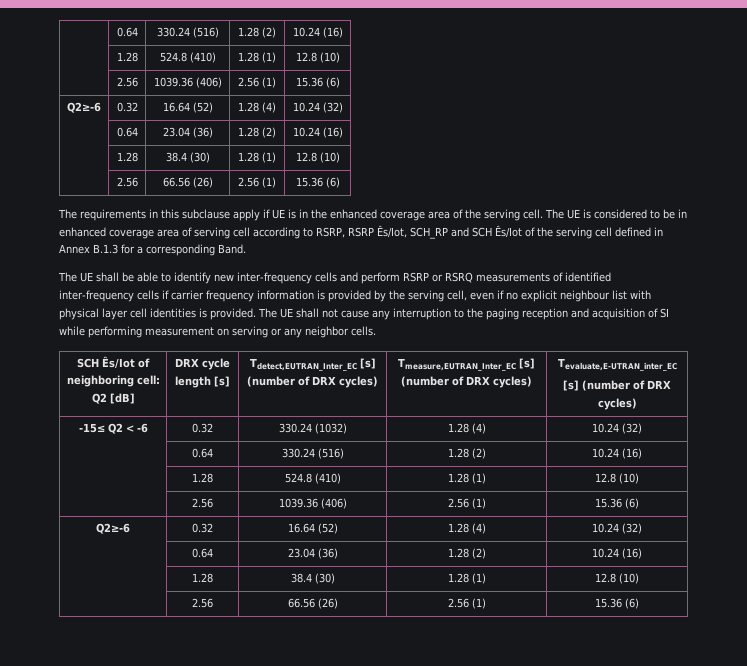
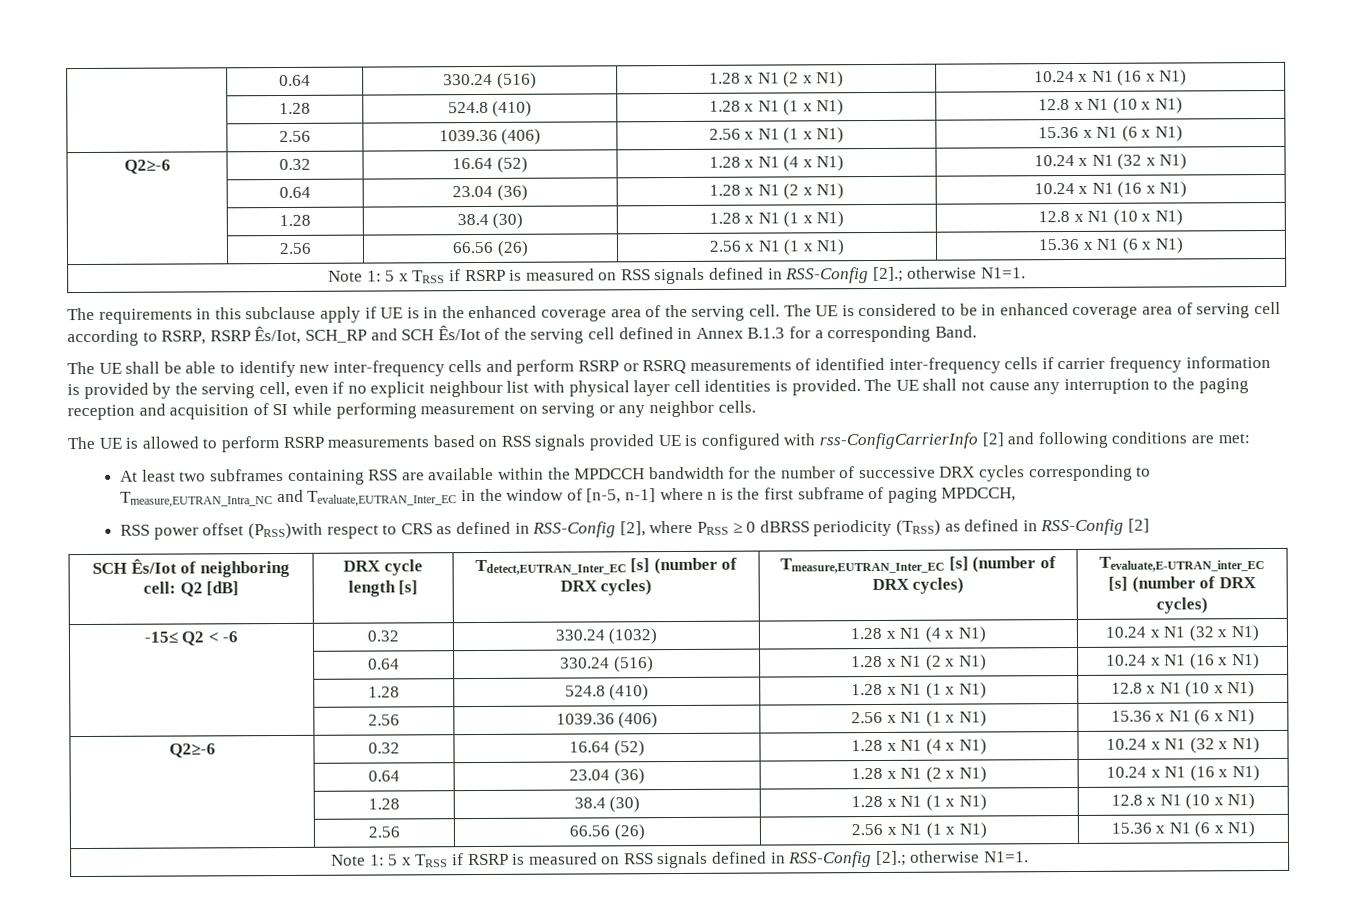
[116,27,138,37] [156,27,219,38] [238,27,276,38] [292,27,343,38] [116,52,138,62] [159,52,216,63] [238,52,276,63] [295,52,340,63] [116,77,138,87] [153,77,222,88] [238,77,276,88] [295,77,340,88] [67,102,101,113] [116,102,138,112] [162,102,213,113] [238,102,276,113] [292,102,343,113] [116,127,138,137] [162,127,213,138] [238,127,276,138] [292,127,343,138] [116,152,138,162] [165,152,210,163] [238,152,276,163] [295,152,340,163] [116,177,138,187] [162,177,213,188] [238,177,276,188] [295,177,340,188] | 0.64 | 330.24 (516) | 1.28 (2) | 10.24 (16) // | 1.28 | 524.8 (410) | 1.28 (1) | 12.8 (10) // | 2.56 | 1039.36 (406) | 2.56 (1) | 15.36 (6) // Q2≥-6 | 0.32 | 16.64 (52) | 1.28 (4) | 10.24 (32) // | 0.64 | 23.04 (36) | 1.28 (2) | 10.24 (16) // | 1.28 | 38.4 (30) | 1.28 (1) | 12.8 (10) // | 2.56 | 66.56 (26) | 2.56 (1) | 15.36 (6) -> [279,74,311,87] [443,72,537,89] [708,71,845,88] [1033,69,1188,86] [279,102,311,115] [447,100,533,117] [708,99,845,116] [1038,97,1183,114] [279,130,311,143] [438,128,542,145] [708,127,845,144] [1038,125,1183,142] [123,159,171,174] [279,158,311,171] [452,156,528,173] [708,155,845,172] [1033,153,1188,170] [279,186,311,199] [452,184,528,201] [708,183,845,200] [1033,181,1188,198] [279,214,311,227] [456,212,524,229] [708,211,845,228] [1038,209,1183,226] [279,242,312,255] [452,240,529,257] [708,239,846,256] [1038,237,1184,254] [327,266,1027,285] | 0.64 | 330.24 (516) | 1.28 x N1 (2 x N1) | 10.24 x N1 (16 x N1) // | 1.28 | 524.8 (410) | 1.28 x N1 (1 x N1) | 12.8 x N1 (10 x N1) // | 2.56 | 1039.36 (406) | 2.56 x N1 (1 x N1) | 15.36 x N1 (6 x N1) // Q2≥-6 | 0.32 | 16.64 (52) | 1.28 x N1 (4 x N1) | 10.24 x N1 (32 x N1) // | 0.64 | 23.04 (36) | 1.28 x N1 (2 x N1) | 10.24 x N1 (16 x N1) // | 1.28 | 38.4 (30) | 1.28 x N1 (1 x N1) | 12.8 x N1 (10 x N1) // | 2.56 | 66.56 (26) | 2.56 x N1 (1 x N1) | 15.36 x N1 (6 x N1) // Note 1: 5 x TRSS if RSRP is measured on RSS signals defined in RSS-Config [2].; otherwise N1=1.
(376, 331) none -> [67,431,1250,453] [120,464,1152,485] [120,486,1017,508] [120,518,1150,540] // The UE is allowed to perform RSRP measurements based on RSS signals provided UE is configured with rss-ConfigCarrierInfo [2] and following conditions are met: // At least two subframes containing RSS are available within the MPDCCH bandwidth for the number of successive DRX cycles corresponding to Tmeasure,EUTRAN_Intra_NC and Tevaluate,EUTRAN_Inter_EC in the window of [n-5, n-1] where n is the first subframe of paging MPDCCH, // RSS power offset (PRSS)with respect to CRS as defined in RSS-Config [2], where PRSS ≥ 0 dBRSS periodicity (TRSS) as defined in RSS-Config [2]
[471,423,486,434] [592,423,642,434] [192,448,213,458] [281,448,344,459] [447,448,486,459] [592,448,642,459] [192,473,213,483] [284,473,341,484] [447,473,486,484] [595,473,639,484] [192,498,213,508] [278,498,347,509] [447,498,486,509] [595,498,639,509] [96,523,130,534] [192,523,213,533] [287,523,338,534] [447,523,486,534] [592,523,642,534] [192,548,213,558] [287,548,338,559] [447,548,486,559] [592,548,642,559] [192,573,213,583] [290,573,335,584] [447,573,486,584] [595,573,639,584] [192,598,213,608] [287,598,338,609] [447,598,486,609] [595,598,639,609] (4) | 10.24 (32) // | 0.64 | 330.24 (516) | 1.28 (2) | 10.24 (16) // | 1.28 | 524.8 (410) | 1.28 (1) | 12.8 (10) // | 2.56 | 1039.36 (406) | 2.56 (1) | 15.36 (6) // Q2≥-6 | 0.32 | 16.64 (52) | 1.28 (4) | 10.24 (32) // | 0.64 | 23.04 (36) | 1.28 (2) | 10.24 (16) // | 1.28 | 38.4 (30) | 1.28 (1) | 12.8 (10) // | 2.56 | 66.56 (26) | 2.56 (1) | 15.36 (6) -> [885,626,986,643] [1105,625,1259,642] [368,658,400,670] [560,656,654,673] [851,654,987,671] [1106,653,1260,670] [368,686,400,698] [564,684,650,701] [851,682,987,699] [1110,681,1256,698] [368,714,400,726] [555,712,659,729] [851,710,987,727] [1110,709,1256,726] [168,743,216,758] [368,742,400,754] [569,740,645,757] [851,738,987,755] [1106,737,1260,754] [368,770,400,782] [569,768,645,785] [851,766,987,783] [1106,765,1260,782] [368,798,400,810] [573,796,641,813] [851,794,987,811] [1110,793,1256,810] [368,826,400,838] [569,824,645,841] [851,822,987,839] [1110,821,1256,838] [330,850,1030,869] x N1 (4 x N1) | 10.24 x N1 (32 x N1) // | 0.64 | 330.24 (516) | 1.28 x N1 (2 x N1) | 10.24 x N1 (16 x N1) // | 1.28 | 524.8 (410) | 1.28 x N1 (1 x N1) | 12.8 x N1 (10 x N1) // | 2.56 | 1039.36 (406) | 2.56 x N1 (1 x N1) | 15.36 x N1 (6 x N1) // Q2≥-6 | 0.32 | 16.64 (52) | 1.28 x N1 (4 x N1) | 10.24 x N1 (32 x N1) // | 0.64 | 23.04 (36) | 1.28 x N1 (2 x N1) | 10.24 x N1 (16 x N1) // | 1.28 | 38.4 (30) | 1.28 x N1 (1 x N1) | 12.8 x N1 (10 x N1) // | 2.56 | 66.56 (26) | 2.56 x N1 (1 x N1) | 15.36 x N1 (6 x N1) // Note 1: 5 x TRSS if RSRP is measured on RSS signals defined in RSS-Config [2].; otherwise N1=1.

